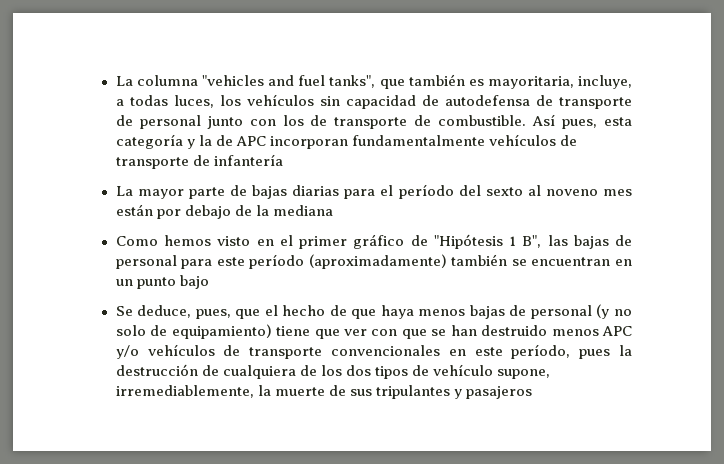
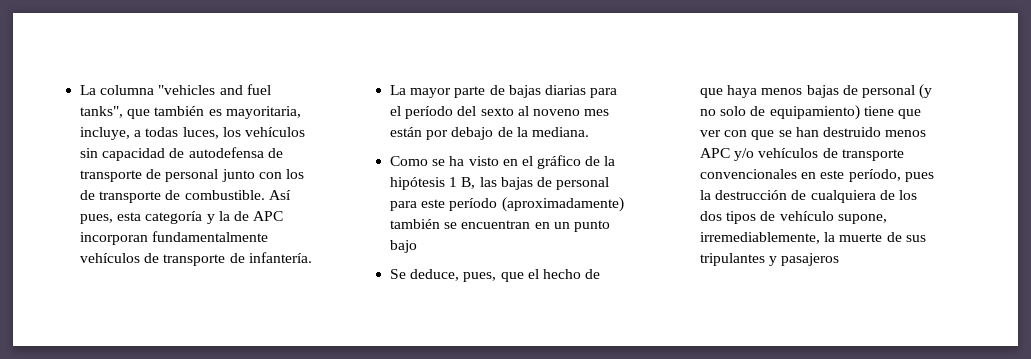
[213,154,283,166] infantería -> [248,252,312,263] infantería.
[273,205,334,216] mediana -> [531,127,589,137] mediana.
[164,235,212,246] hemos -> [432,156,465,166] se ha
[299,236,348,249] primer -> (533, 161) none
[433,234,542,249] "Hipótesis 1 B", -> [604,156,616,166] [389,177,476,190] la hipótesis 1 B,

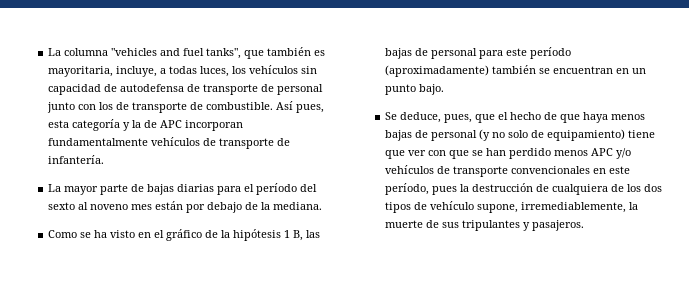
[389,240,417,253] bajo -> [418,84,444,95] bajo.
[822,127,881,137] destruido -> [508,148,551,159] perdido
[781,253,840,266] pasajeros -> [531,220,584,231] pasajeros.

